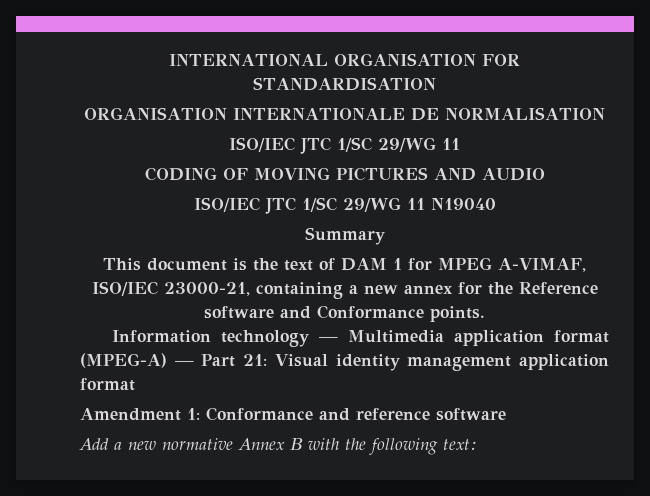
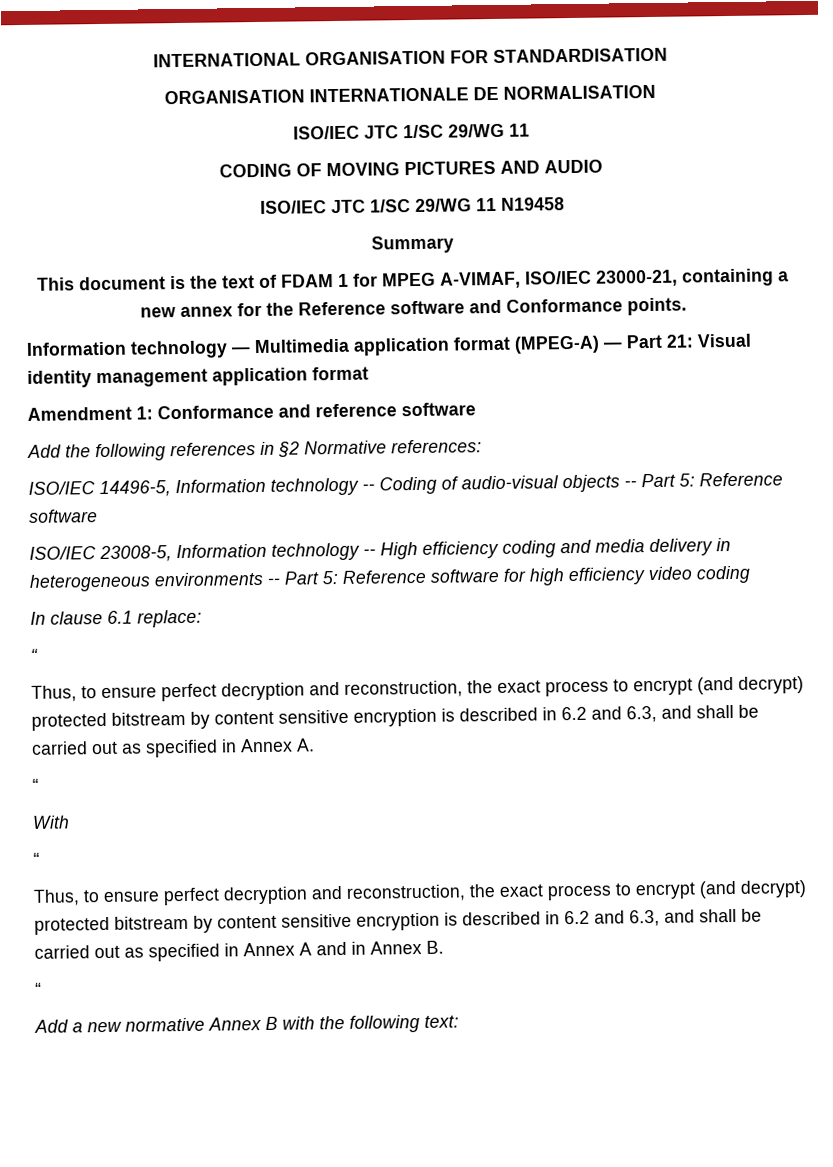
[430,198,496,210] N19040 -> [500,197,565,211] N19458
[341,258,388,271] DAM -> [281,274,334,288] FDAM
(506, 414) none -> [27,439,482,462] [28,472,783,498] [29,509,98,523] [29,537,731,563] [29,565,751,592] [30,609,202,628] [30,648,38,662] [31,676,804,702] [31,704,759,731] [31,738,315,758] [32,778,39,792] [32,815,70,829] [33,852,40,866] [33,880,807,906] [34,908,762,935] [34,940,444,962] [35,982,42,996] // Add the following references in §2 Normative references: // ISO/IEC 14496-5, Information technology -- Coding of audio-visual objects -- Part 5: Reference software // ISO/IEC 23008-5, Information technology -- High efficiency coding and media delivery in heterogeneous environments -- Part 5: Reference software for high efficiency video coding // In clause 6.1 replace: // “ // Thus, to ensure perfect decryption and reconstruction, the exact process to encrypt (and decrypt) protected bitstream by content sensitive encryption is described in 6.2 and 6.3, and shall be carried out as specified in Annex A. // “ // With // “ // Thus, to ensure perfect decryption and reconstruction, the exact process to encrypt (and decrypt) protected bitstream by content sensitive encryption is described in 6.2 and 6.3, and shall be carried out as specified in Annex A and in Annex B. // “

